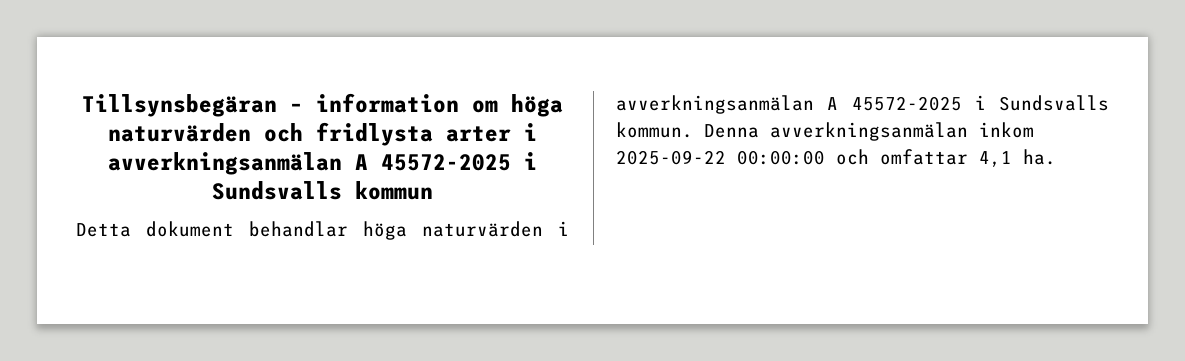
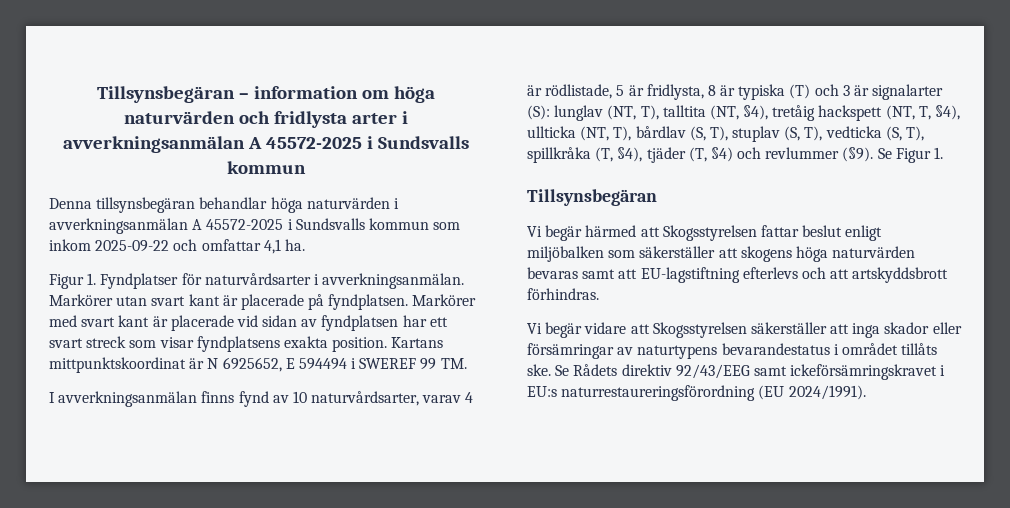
[76,221,234,237] Detta dokument -> [49,197,196,213] Denna tillsynsbegäran
[616,122,968,141] kommun. Denna avverkningsanmälan -> [368,218,461,230] kommun som
[737,150,825,165] 00:00:00 -> (170, 246) none
(1056, 157) none -> [49,273,465,289] [49,294,477,310] [49,315,448,331] [49,336,444,352] [49,357,467,373] [49,391,474,407] [527,84,944,100] [527,105,961,121] [527,126,925,142] [527,147,944,163] [527,189,657,206] [527,225,883,241] [527,246,916,262] [527,267,949,283] [527,288,599,300] [527,322,962,338] [527,343,938,359] [527,364,946,380] [527,385,866,401] // Figur 1. Fyndplatser för naturvårdsarter i avverkningsanmälan. Markörer utan svart kant är placerade på fyndplatsen. Markörer med svart kant är placerade vid sidan av fyndplatsen har ett svart streck som visar fyndplatsens exakta position. Kartans mittpunktskoordinat är N 6925652, E 594494 i SWEREF 99 TM. // I avverkningsanmälan finns fynd av 10 naturvårdsarter, varav 4 är rödlistade, 5 är fridlysta, 8 är typiska (T) och 3 är signalarter (S): lunglav (NT, T), talltita (NT, §4), tretåig hackspett (NT, T, §4), ullticka (NT, T), bårdlav (S, T), stuplav (S, T), vedticka (S, T), spillkråka (T, §4), tjäder (T, §4) och revlummer (§9). Se Figur 1. // Tillsynsbegäran // Vi begär härmed att Skogsstyrelsen fattar beslut enligt miljöbalken som säkerställer att skogens höga naturvärden bevaras samt att EU-lagstiftning efterlevs och att artskyddsbrott förhindras. // Vi begär vidare att Skogsstyrelsen säkerställer att inga skador eller försämringar av naturtypens bevarandestatus i området tillåts ske. Se Rådets direktiv 92/43/EEG samt ickeförsämringskravet i EU:s naturrestaureringsförordning (EU 2024/1991).

